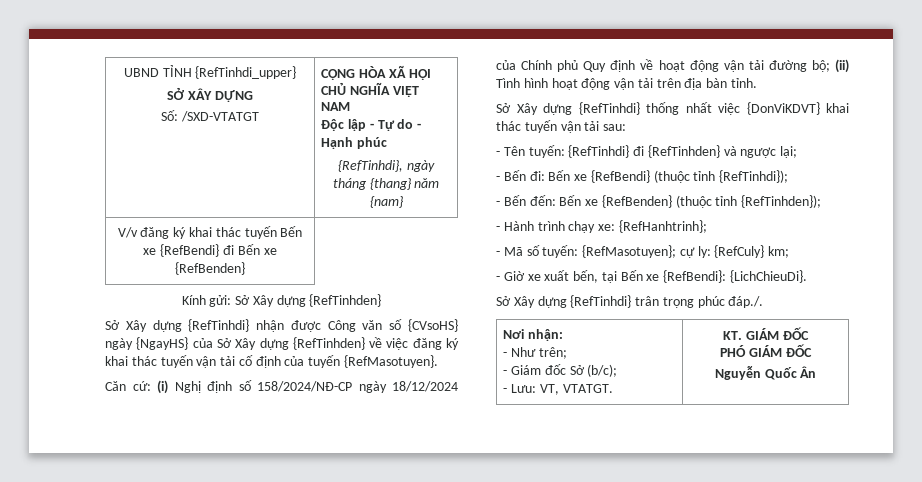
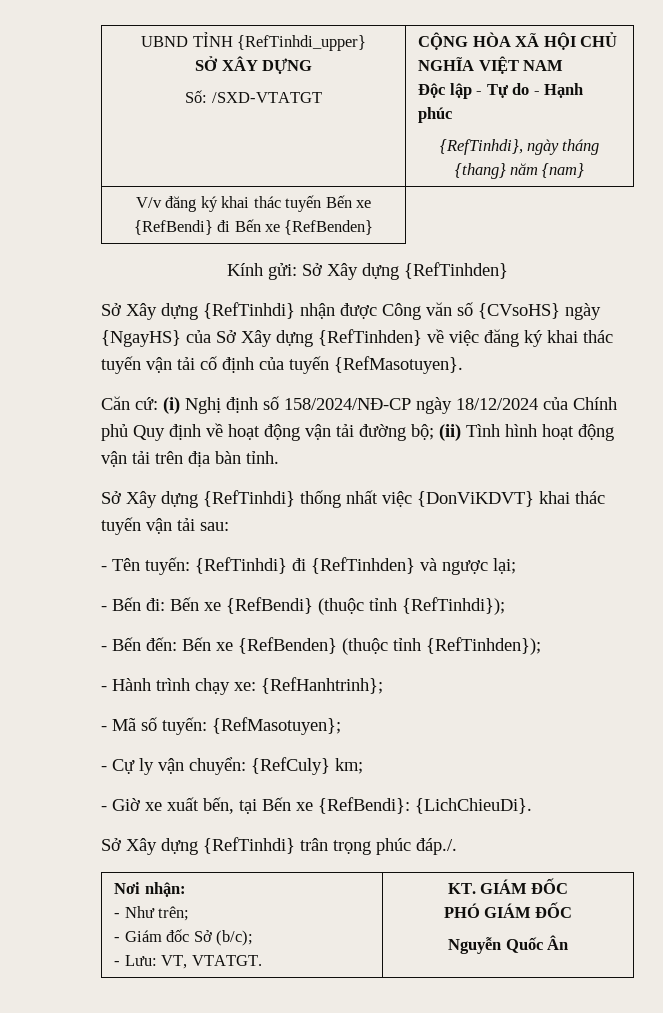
[679,246,711,258] cự ly: -> [101,757,246,775] // - Cự ly vận chuyển:

